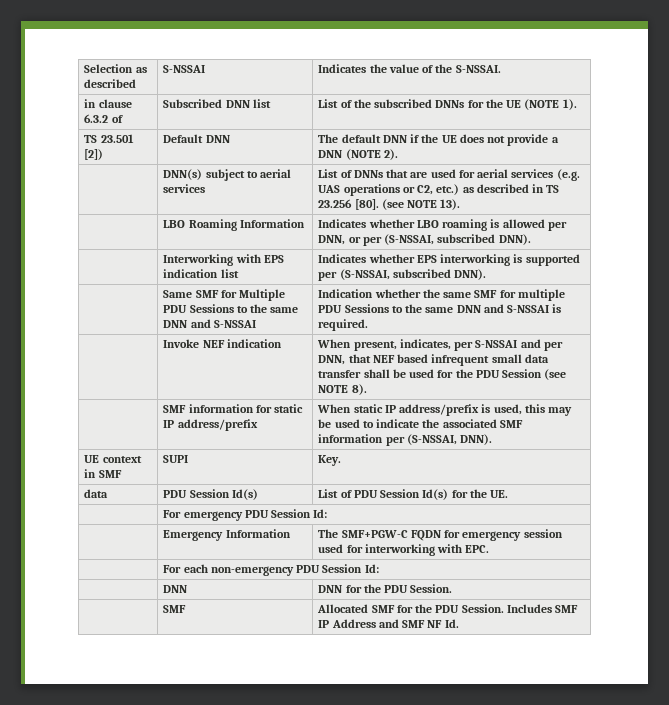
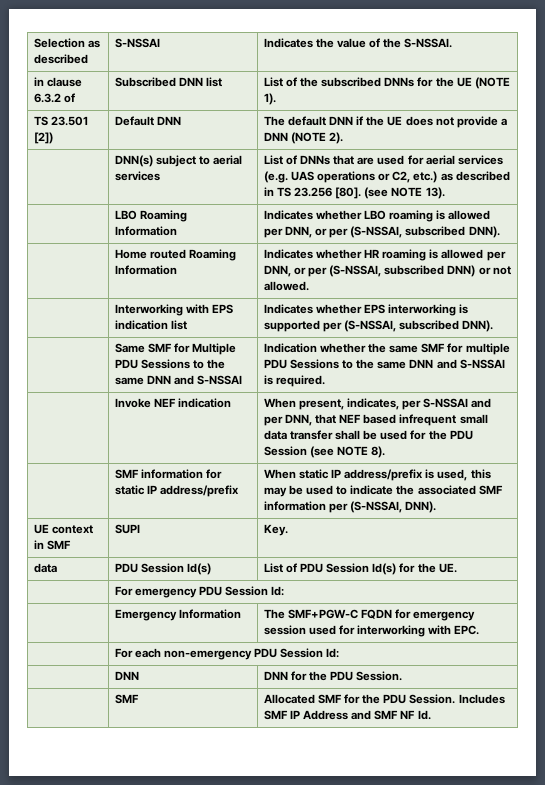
(531, 239) none -> [114,249,237,261] [114,265,177,275] [263,249,506,261] [263,265,511,277] [263,281,309,291] // | Home routed Roaming Information | Indicates whether HR roaming is allowed per DNN, or per (S-NSSAI, subscribed DNN) or not allowed.

